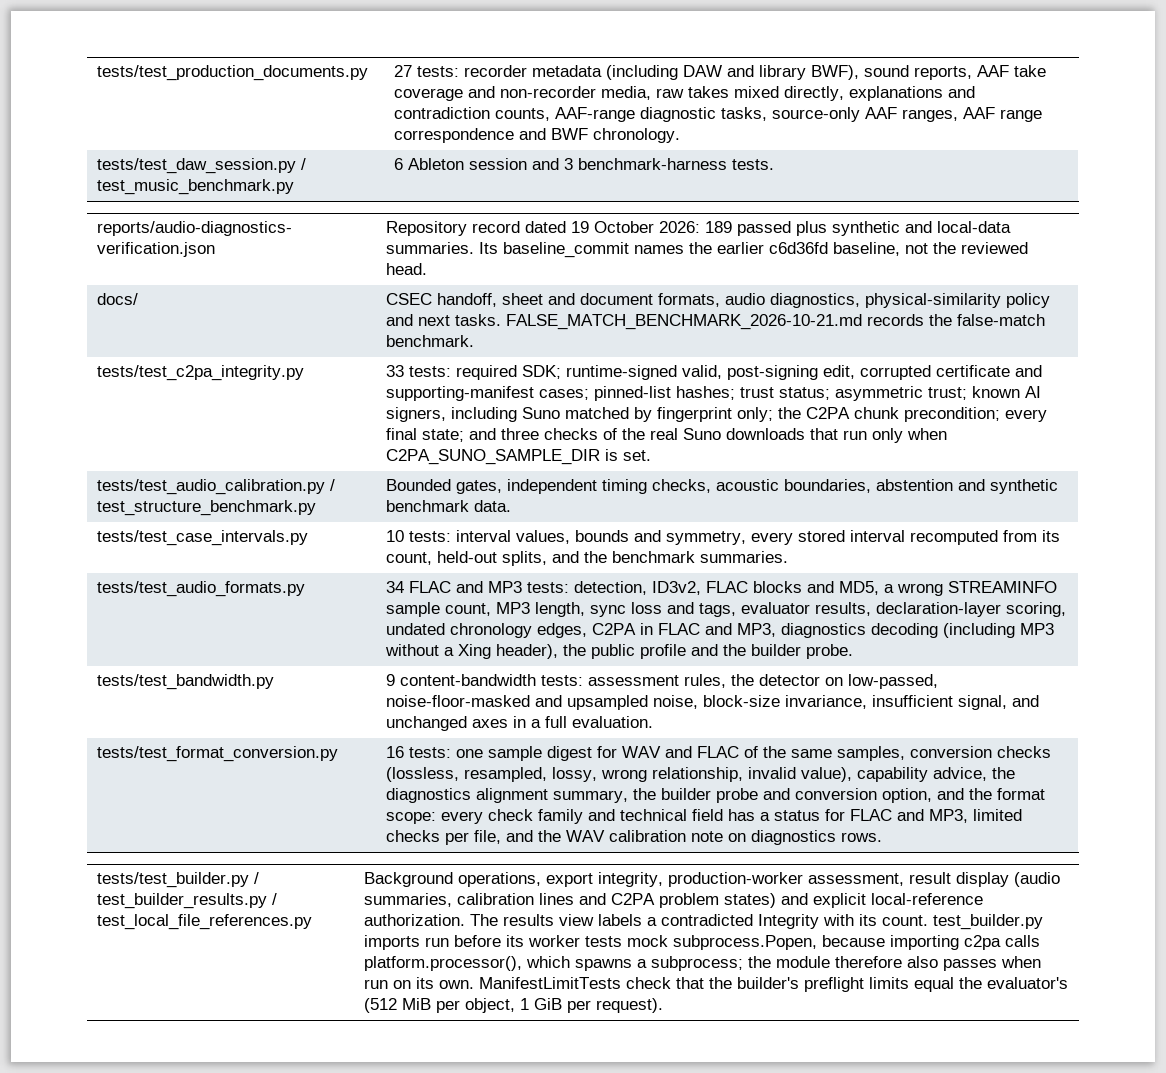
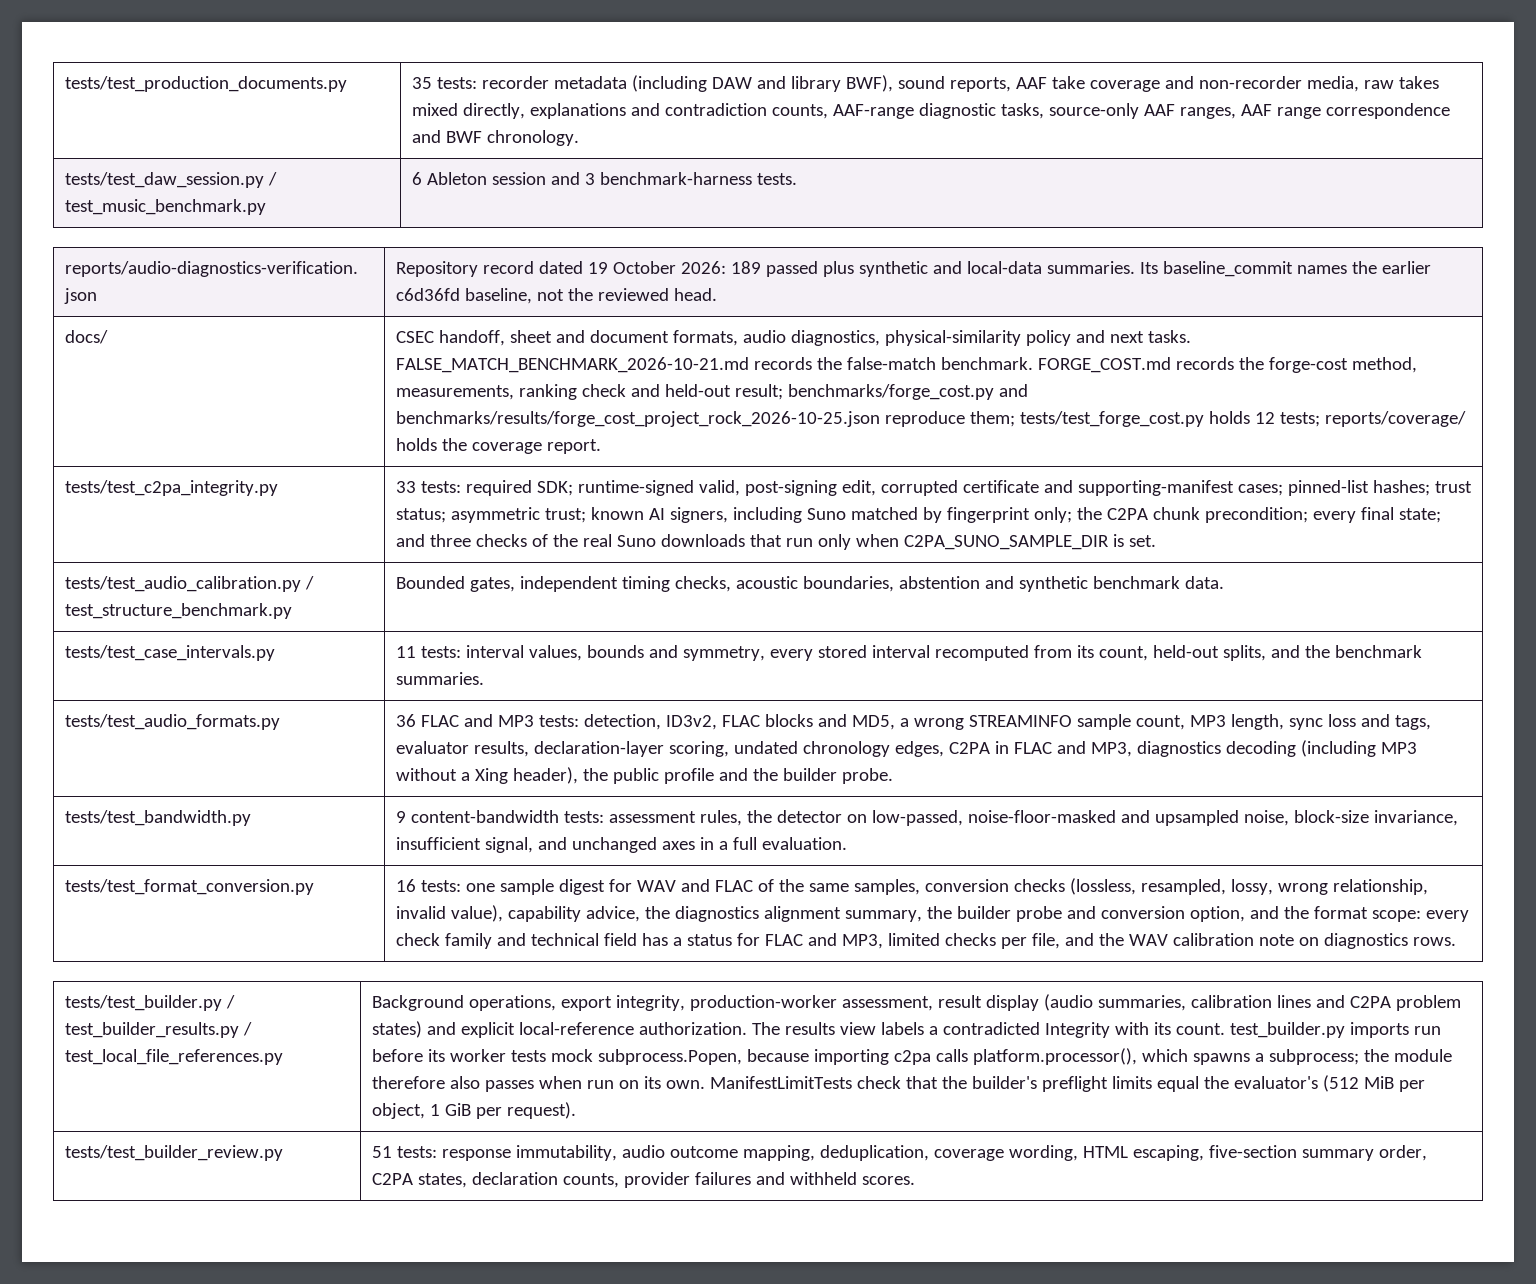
[393,65,412,77] 27 -> [411,77,432,89] 35
(474, 341) none -> [1037,357,1417,373] [395,384,1028,400] [395,411,1466,427] [395,438,601,454] FORGE_COST.md records the forge-cost method, measurements, ranking check and held-out result; benchmarks/forge_cost.py and benchmarks/results/forge_cost_project_rock_2026-10-25.json reproduce them; tests/test_forge_cost.py holds 12 tests; reports/coverage/ holds the coverage report.
[385,530,404,542] 10 -> [395,646,416,658] 11
[385,581,404,593] 34 -> [395,714,416,727] 36
(663, 1005) none -> [64,1145,283,1161] [371,1145,1427,1161] [371,1172,915,1188] // tests/test_builder_review.py | 51 tests: response immutability, audio outcome mapping, deduplication, coverage wording, HTML escaping, five-section summary order, C2PA states, declaration counts, provider failures and withheld scores.

